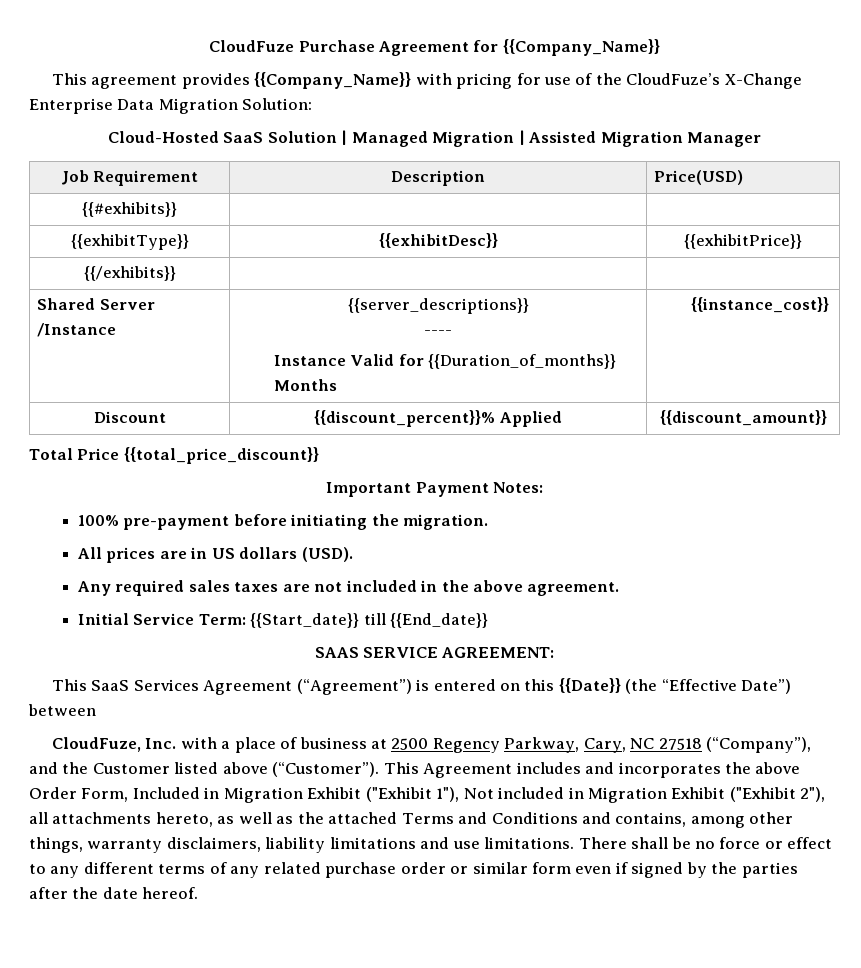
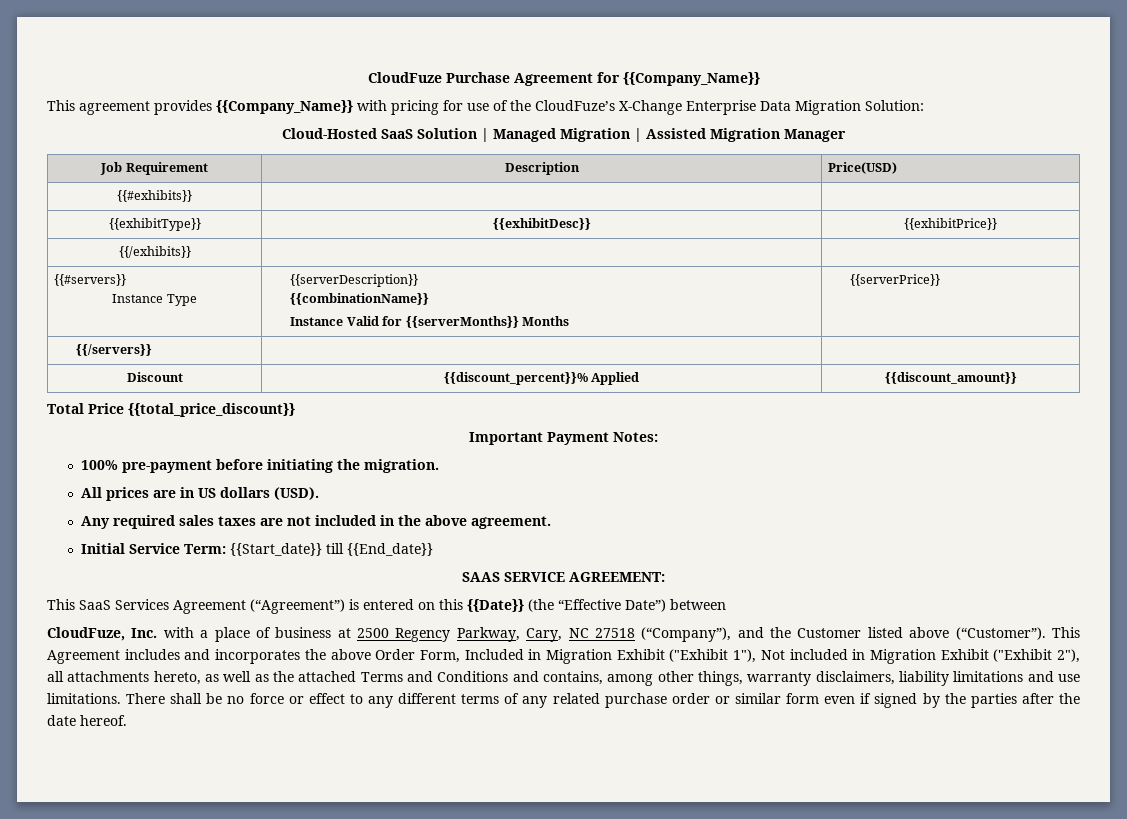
[37,298,155,310] [37,323,117,337] [347,298,529,314] [424,330,452,335] Shared Server /Instance | {{server_descriptions}} // ---- -> [54,274,127,286] [112,294,197,306] [290,274,419,287] [290,293,430,305] {{#servers}} // Instance Type | {{serverDescription}} // {{combinationName}}
[428,354,617,369] {{Duration_of_months}} -> [405,316,519,328] {{serverMonths}}
[691,297,830,313] {{instance_cost}} -> [850,274,941,286] [76,344,153,356] {{serverPrice}} // {{/servers}} | |

